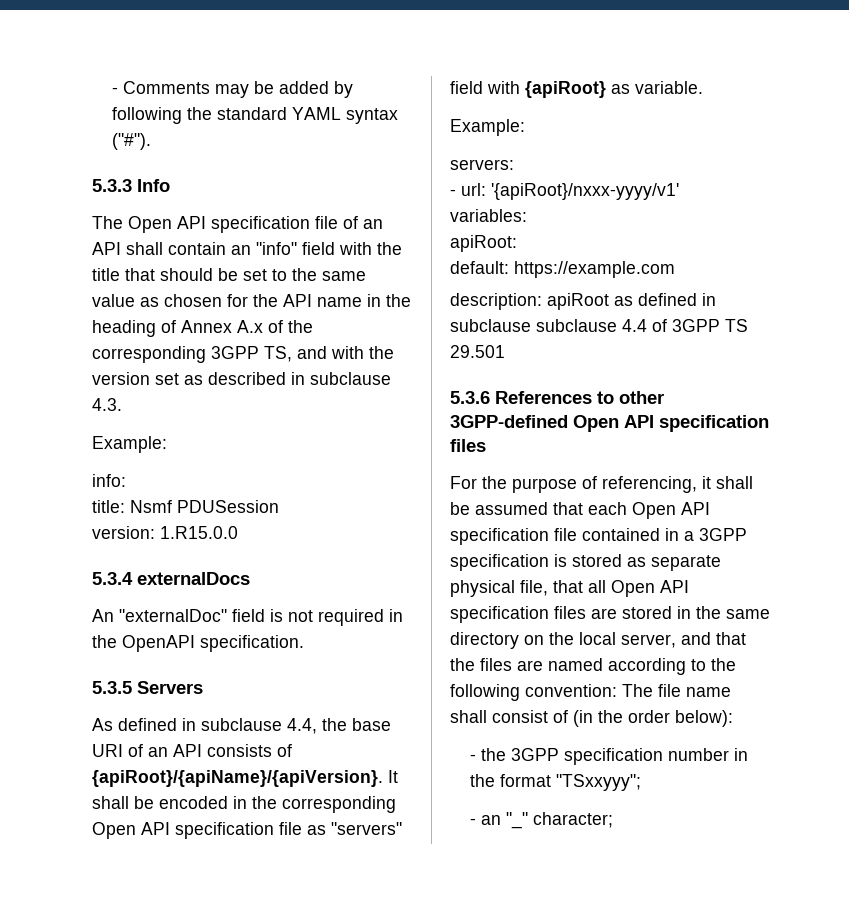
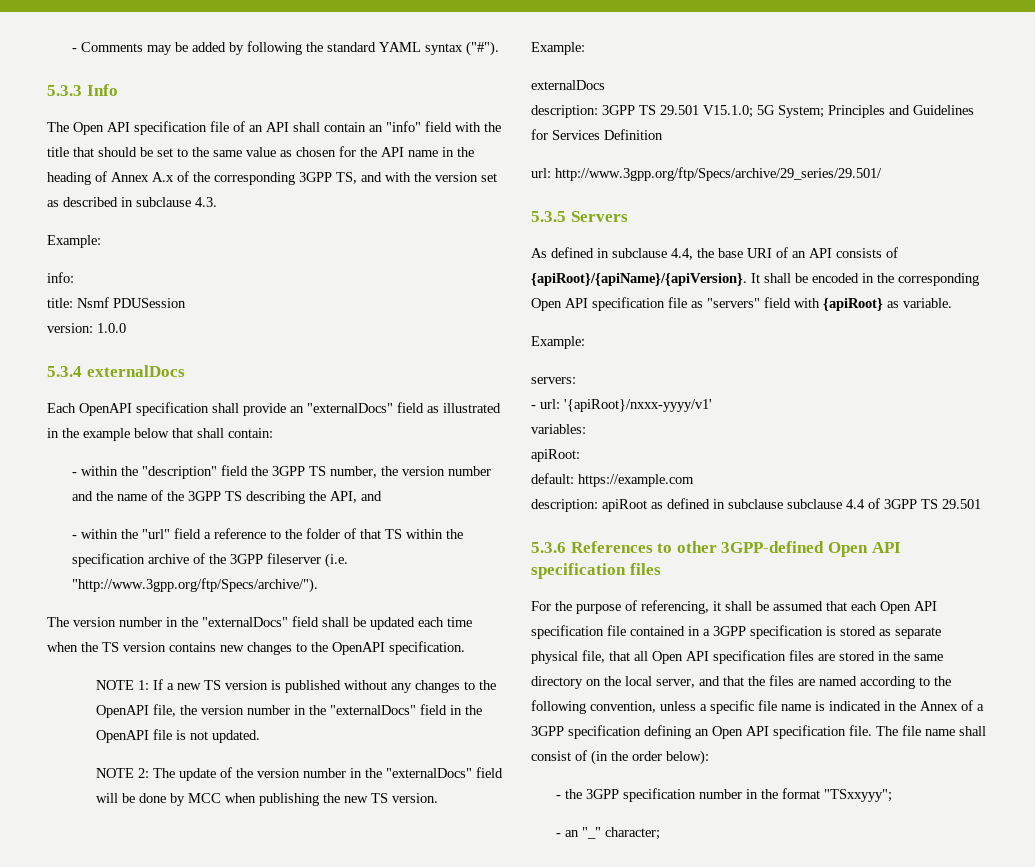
[160,526,238,539] 1.R15.0.0 -> [97,323,126,333] 1.0.0
[92,609,403,626] [92,635,304,652] An "externalDoc" field is not required in the OpenAPI specification. -> [47,402,501,416] [47,428,273,441] [71,465,491,479] [71,490,382,504] [71,528,463,539] [71,553,348,568] [71,578,318,593] [47,616,472,630] [47,641,465,655] [96,679,497,693] [96,704,483,718] [96,729,261,743] [96,767,504,781] [96,793,439,806] [531,42,585,55] [531,80,605,90] [531,105,974,118] [531,129,663,140] [531,167,882,181] Each OpenAPI specification shall provide an "externalDocs" field as illustrated in the example below that shall contain: // - within the "description" field the 3GPP TS number, the version number and the name of the 3GPP TS describing the API, and // - within the "url" field a reference to the folder of that TS within the specification archive of the 3GPP fileserver (i.e. "http://www.3gpp.org/ftp/Specs/archive/"). // The version number in the "externalDocs" field shall be updated each time when the TS version contains new changes to the OpenAPI specification. // NOTE 1: If a new TS version is published without any changes to the OpenAPI file, the version number in the "externalDocs" field in the OpenAPI file is not updated. // NOTE 2: The update of the version number in the "externalDocs" field will be done by MCC when publishing the new TS version. // Example: // externalDocs // description: 3GPP TS 29.501 V15.1.0; 5G System; Principles and Guidelines for Services Definition // url: http://www.3gpp.org/ftp/Specs/archive/29_series/29.501/
[525,684,617,697] convention: -> [590,700,984,714] [531,725,872,739] convention, unless a specific file name is indicated in the Annex of a 3GPP specification defining an Open API specification file.

